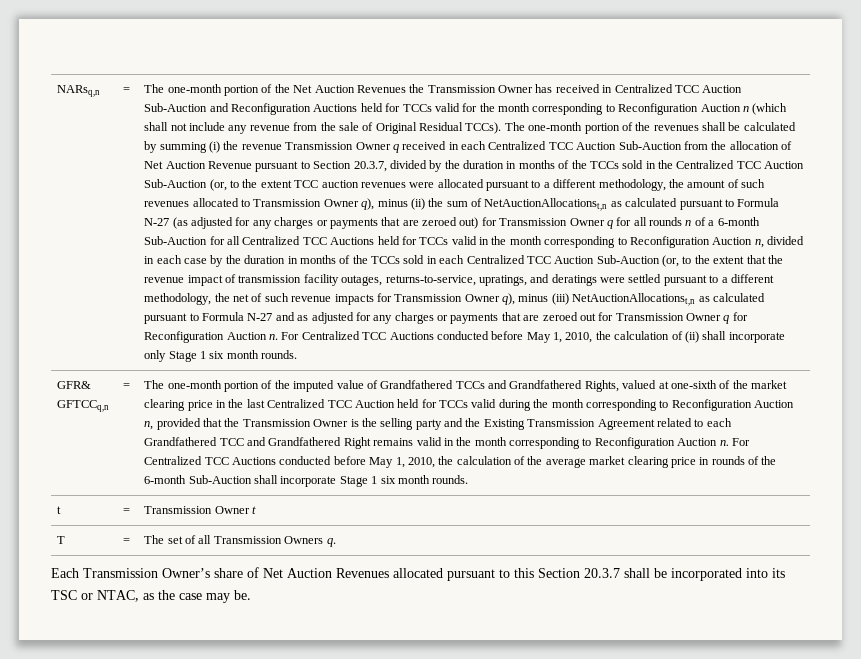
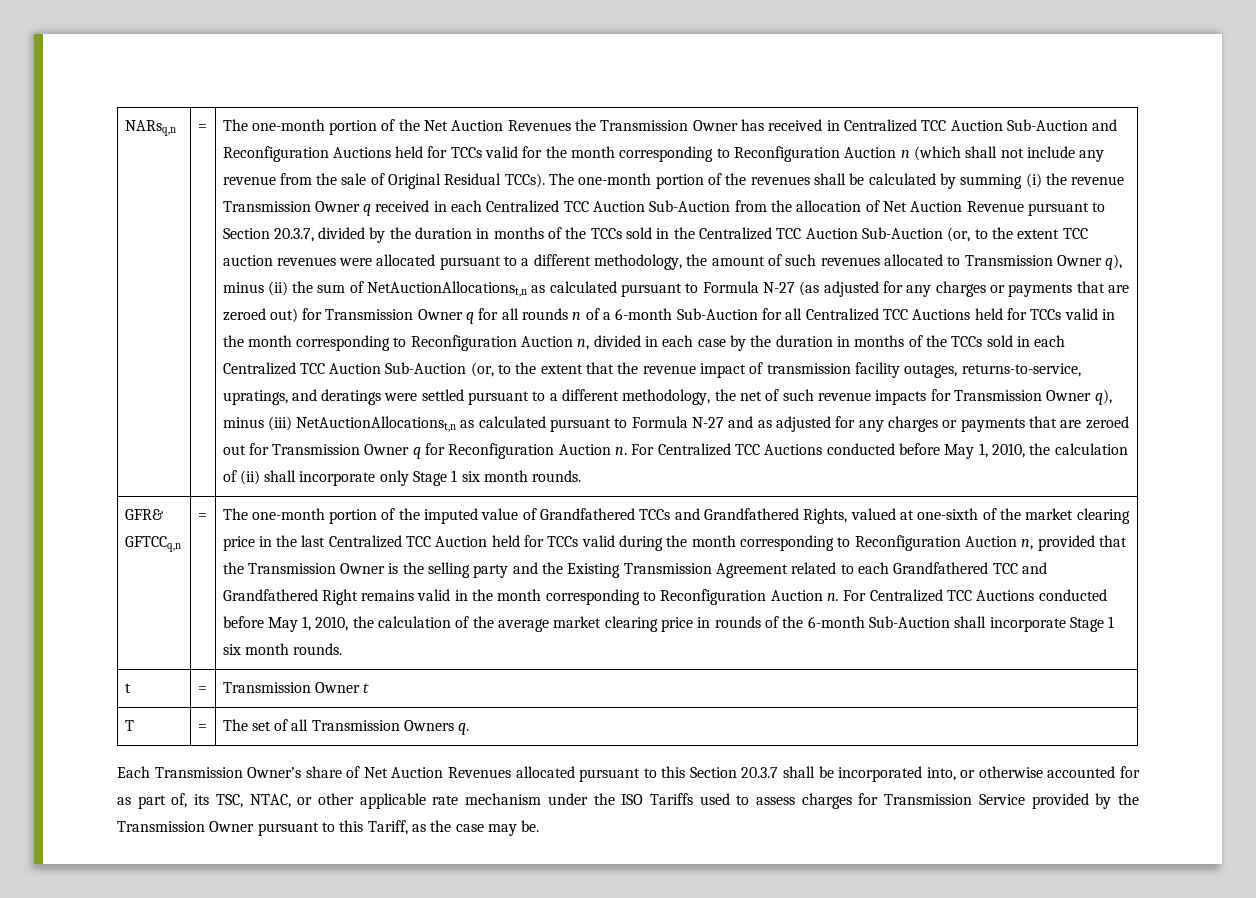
[746,568,785,578] [51,590,139,602] into its TSC or NTAC, -> [926,766,1140,781] [117,793,1140,809] [117,820,408,836] into, or otherwise accounted for as part of, its TSC, NTAC, or other applicable rate mechanism under the ISO Tariffs used to assess charges for Transmission Service provided by the Transmission Owner pursuant to this Tariff,

